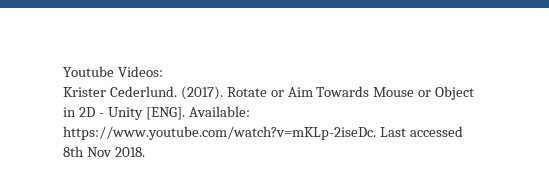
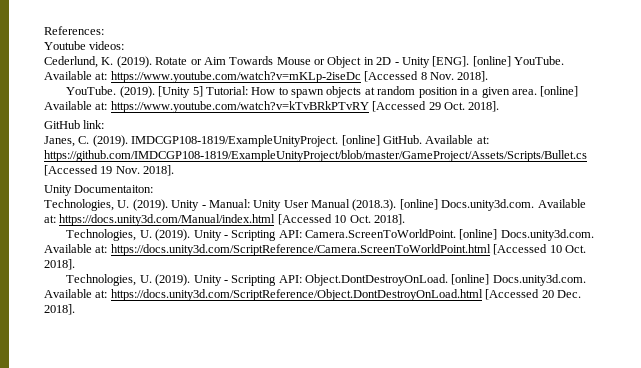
[63,66,163,77] [63,86,223,100] Youtube Videos: // Krister Cederlund. (2017). -> [44,26,104,35] [44,41,125,50] [44,56,152,68] References: // Youtube videos: // Cederlund, K. (2019).
[188,106,250,117] [63,126,463,140] [63,146,145,157] Available: https://www.youtube.com/watch?v=mKLp-2iseDc. Last accessed 8th Nov 2018. -> [472,56,564,67] [44,71,489,83] [66,86,579,98] [44,101,500,113] [44,120,105,129] [44,135,489,147] [44,150,587,162] [44,165,175,176] [44,185,154,196] [44,199,586,211] [44,214,405,226] [66,229,594,241] [44,244,586,256] [44,259,75,270] [66,274,586,286] [44,289,581,301] [44,304,75,315] [online] YouTube. Available at: https://www.youtube.com/watch?v=mKLp-2iseDc [Accessed 8 Nov. 2018]. // YouTube. (2019). [Unity 5] Tutorial: How to spawn objects at random position in a given area. [online] Available at: https://www.youtube.com/watch?v=kTvBRkPTvRY [Accessed 29 Oct. 2018]. // GitHub link: // Janes, C. (2019). IMDCGP108-1819/ExampleUnityProject. [online] GitHub. Available at: https://github.com/IMDCGP108-1819/ExampleUnityProject/blob/master/GameProject/Assets/Scripts/Bullet.cs [Accessed 19 Nov. 2018]. // Unity Documentaiton: // Technologies, U. (2019). Unity - Manual: Unity User Manual (2018.3). [online] Docs.unity3d.com. Available at: https://docs.unity3d.com/Manual/index.html [Accessed 10 Oct. 2018]. // Technologies, U. (2019). Unity - Scripting API: Camera.ScreenToWorldPoint. [online] Docs.unity3d.com. Available at: https://docs.unity3d.com/ScriptReference/Camera.ScreenToWorldPoint.html [Accessed 10 Oct. 2018]. // Technologies, U. (2019). Unity - Scripting API: Object.DontDestroyOnLoad. [online] Docs.unity3d.com. Available at: https://docs.unity3d.com/ScriptReference/Object.DontDestroyOnLoad.html [Accessed 20 Dec. 2018].

